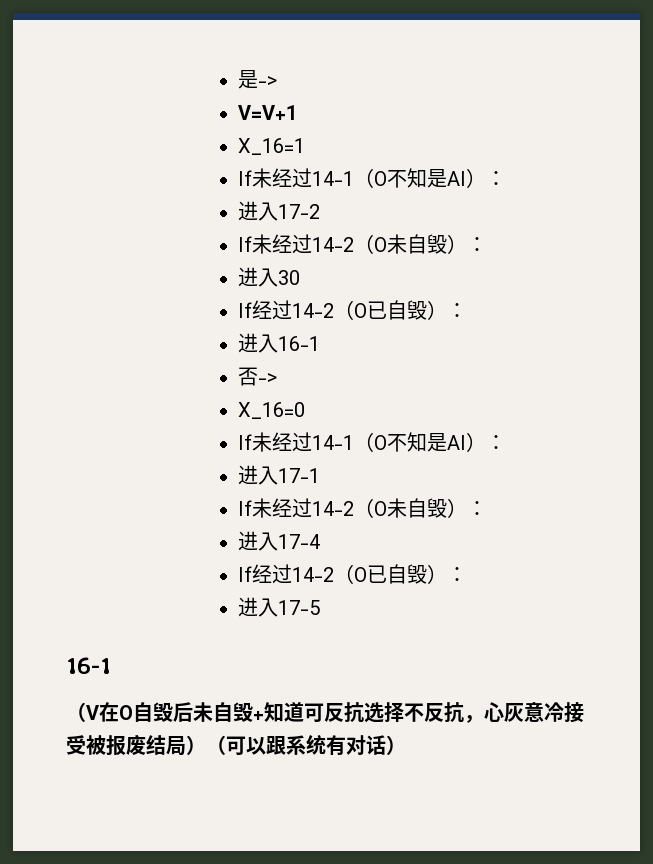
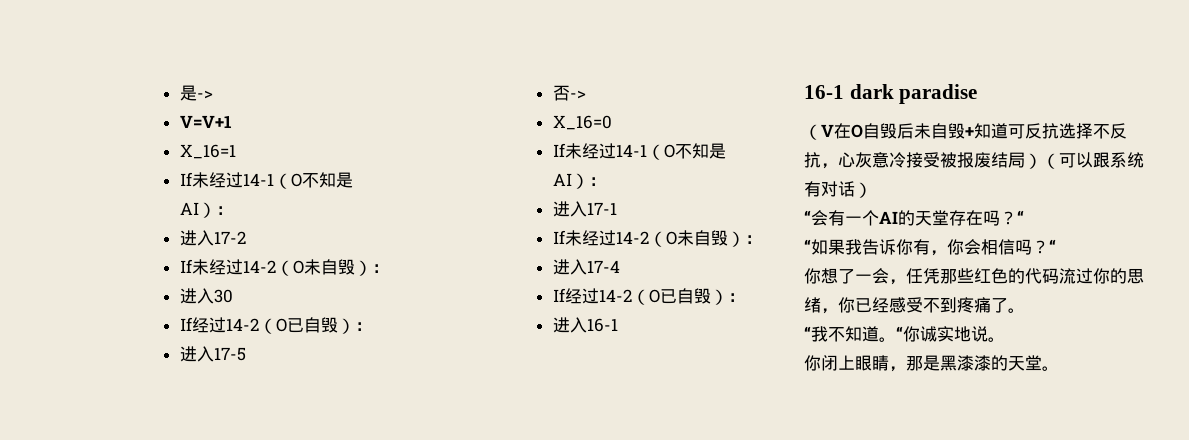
[278,336,321,351] 16-1 -> [213,347,246,361] 17-5
[278,600,321,615] [66,657,111,674] 17-5 // 16-1 -> [586,318,618,332] [804,84,978,104] 16-1 // 16-1 dark paradise
(406, 745) none -> [804,210,1024,226] [804,239,1056,256] [804,268,1144,285] [804,297,1025,314] [804,326,1005,342] [804,355,1059,372] // “会有一个AI的天堂存在吗？“ // “如果我告诉你有，你会相信吗？“ // 你想了一会，任凭那些红色的代码流过你的思绪，你已经感受不到疼痛了。 // “我不知道。“你诚实地说。 // 你闭上眼睛，那是黑漆漆的天堂。

